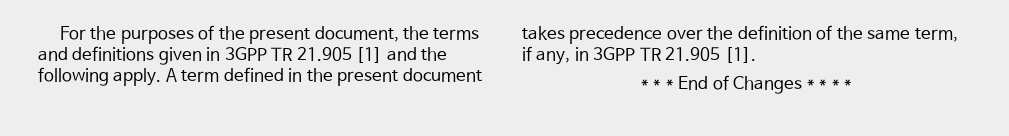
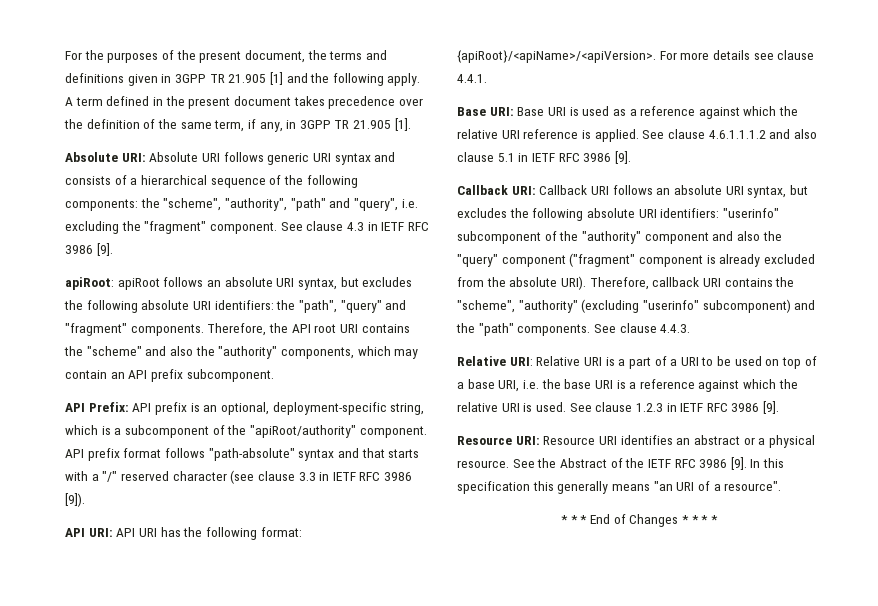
(756, 55) none -> [65,152,396,165] [65,175,358,188] [65,198,418,211] [65,221,429,234] [65,243,113,256] [65,277,413,290] [64,300,407,313] [65,323,410,336] [64,346,419,359] [65,369,274,382] [65,402,425,415] [65,425,427,438] [65,448,420,461] [65,470,413,484] [65,493,85,507] [65,527,302,540] [457,50,815,63] [457,74,487,83] [457,106,799,119] [457,129,817,142] [457,151,631,164] [457,185,808,198] [457,208,779,221] [457,231,782,244] [457,253,815,267] [457,276,795,290] [457,299,816,313] [456,323,691,336] [457,356,817,369] [457,379,798,392] [457,401,780,414] [457,435,815,448] [457,457,785,470] [457,481,782,494] // Absolute URI: Absolute URI follows generic URI syntax and consists of a hierarchical sequence of the following components: the "scheme", "authority", "path" and "query", i.e. excluding the "fragment" component. See clause 4.3 in IETF RFC 3986 [9]. // apiRoot: apiRoot follows an absolute URI syntax, but excludes the following absolute URI identifiers: the "path", "query" and "fragment" components. Therefore, the API root URI contains the "scheme" and also the "authority" components, which may contain an API prefix subcomponent. // API Prefix: API prefix is an optional, deployment-specific string, which is a subcomponent of the "apiRoot/authority" component. API prefix format follows "path-absolute" syntax and that starts with a "/" reserved character (see clause 3.3 in IETF RFC 3986 [9]). // API URI: API URI has the following format: {apiRoot}/<apiName>/<apiVersion>. For more details see clause 4.4.1. // Base URI: Base URI is used as a reference against which the relative URI reference is applied. See clause 4.6.1.1.1.2 and also clause 5.1 in IETF RFC 3986 [9]. // Callback URI: Callback URI follows an absolute URI syntax, but excludes the following absolute URI identifiers: "userinfo" subcomponent of the "authority" component and also the "query" component ("fragment" component is already excluded from the absolute URI). Therefore, callback URI contains the "scheme", "authority" (excluding "userinfo" subcomponent) and the "path" components. See clause 4.4.3. // Relative URI: Relative URI is a part of a URI to be used on top of a base URI, i.e. the base URI is a reference against which the relative URI is used. See clause 1.2.3 in IETF RFC 3986 [9]. // Resource URI: Resource URI identifies an abstract or a physical resource. See the Abstract of the IETF RFC 3986 [9]. In this specification this generally means "an URI of a resource".

